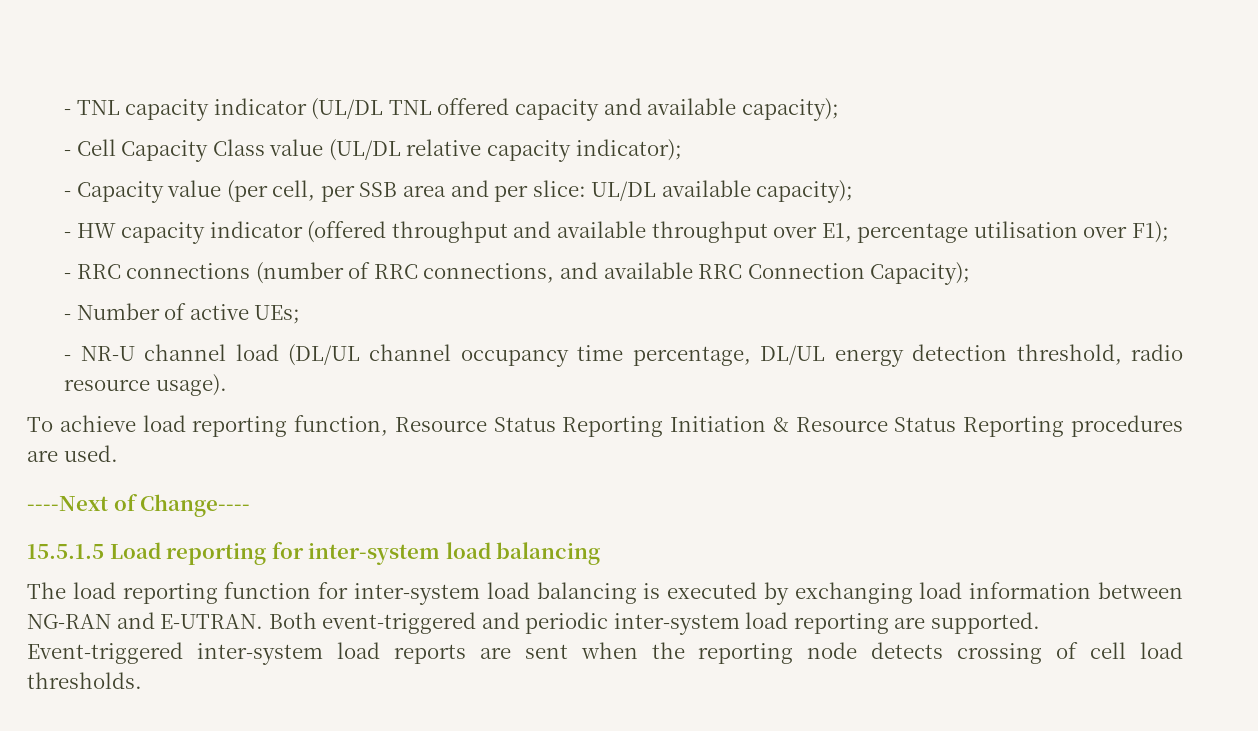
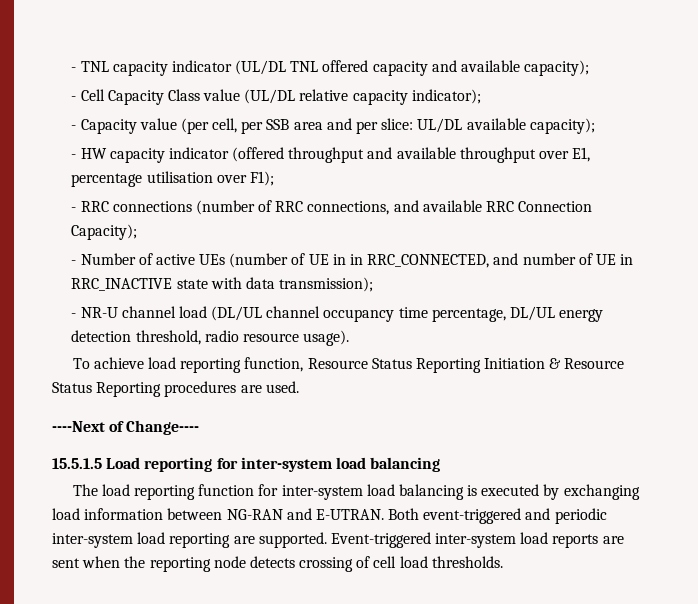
[254,305,301,324] UEs; -> [199,253,634,268] [71,277,374,292] UEs (number of UE in in RRC_CONNECTED, and number of UE in RRC_INACTIVE state with data transmission);

